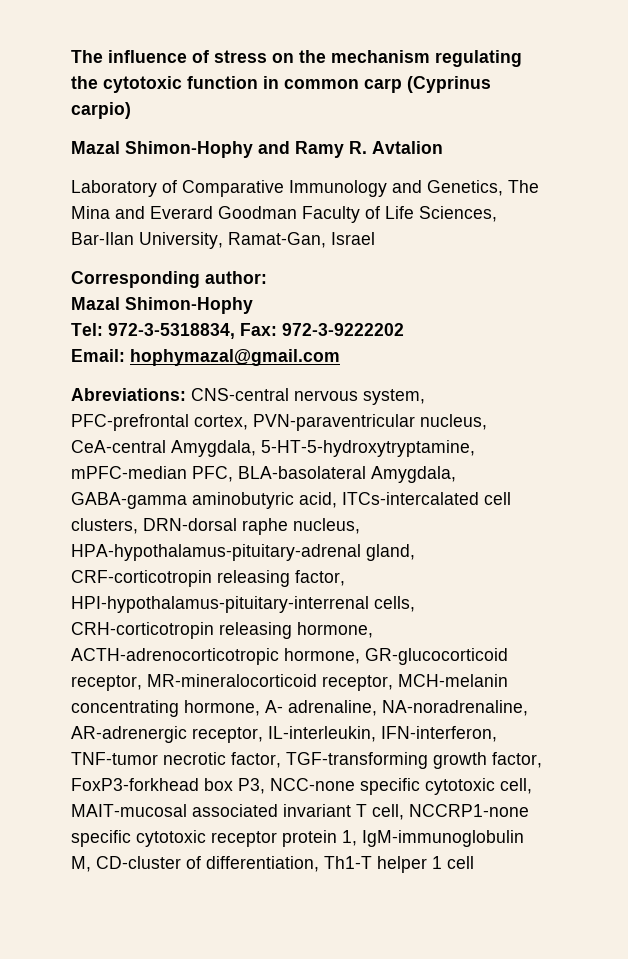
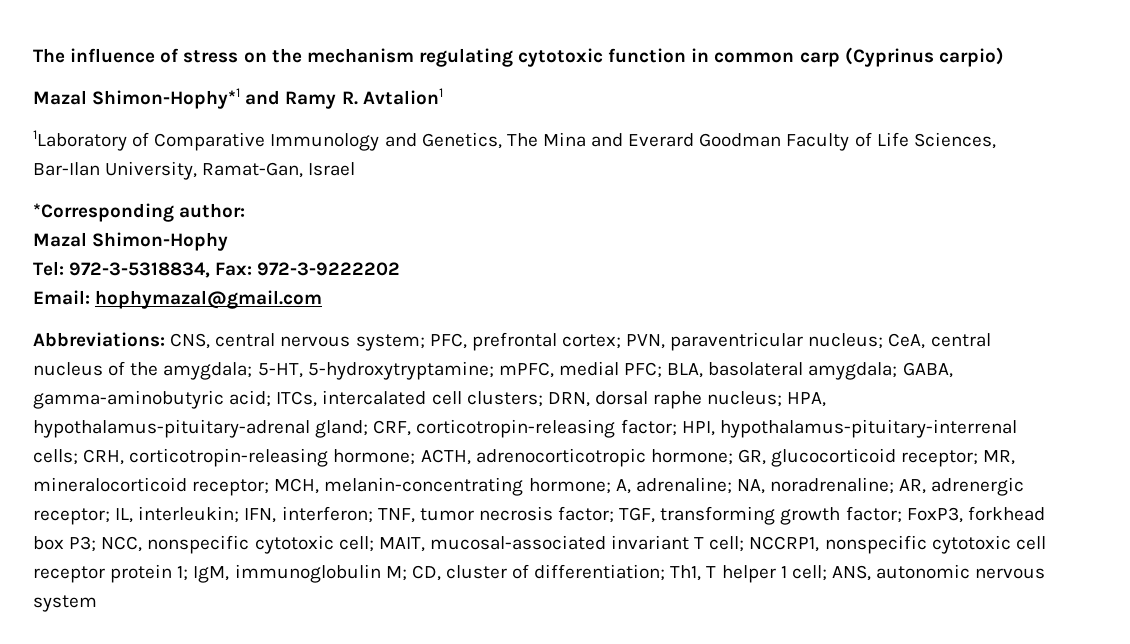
[71,76,98,89] the -> (513, 57) none
[125,141,253,158] Shimon-Hophy -> [92,88,241,109] Shimon-Hophy*1
[372,141,443,154] [71,180,157,197] Avtalion // Laboratory -> [362,88,443,105] [33,130,127,151] Avtalion1 // 1Laboratory
[71,271,200,288] Corresponding -> [33,203,174,222] *Corresponding
[71,388,425,405] [71,414,487,431] [71,440,475,457] [71,466,456,483] [71,492,511,509] [71,518,360,535] [71,544,415,561] [71,570,345,587] [71,596,415,613] [71,622,373,639] [71,648,508,665] [71,674,508,691] [71,700,528,717] [71,726,497,743] [71,752,542,769] [71,778,532,795] [71,804,529,820] [71,830,524,847] [71,856,474,873] Abreviations: CNS-central nervous system, PFC-prefrontal cortex, PVN-paraventricular nucleus, CeA-central Amygdala, 5-HT-5-hydroxytryptamine, mPFC-median PFC, BLA-basolateral Amygdala, GABA-gamma aminobutyric acid, ITCs-intercalated cell clusters, DRN-dorsal raphe nucleus, HPA-hypothalamus-pituitary-adrenal gland, CRF-corticotropin releasing factor, HPI-hypothalamus-pituitary-interrenal cells, CRH-corticotropin releasing hormone, ACTH-adrenocorticotropic hormone, GR-glucocorticoid receptor, MR-mineralocorticoid receptor, MCH-melanin concentrating hormone, A- adrenaline, NA-noradrenaline, AR-adrenergic receptor, IL-interleukin, IFN-interferon, TNF-tumor necrotic factor, TGF-transforming growth factor, FoxP3-forkhead box P3, NCC-none specific cytotoxic cell, MAIT-mucosal associated invariant T cell, NCCRP1-none specific cytotoxic receptor protein 1, IgM-immunoglobulin M, CD-cluster of differentiation, Th1-T helper 1 cell -> [33,332,991,351] [33,361,953,380] [33,390,827,409] [33,419,1017,438] [33,448,1016,467] [33,477,1025,496] [33,506,1045,525] [33,535,1046,554] [33,564,1046,583] [33,595,97,612] Abbreviations: CNS, central nervous system; PFC, prefrontal cortex; PVN, paraventricular nucleus; CeA, central nucleus of the amygdala; 5-HT, 5-hydroxytryptamine; mPFC, medial PFC; BLA, basolateral amygdala; GABA, gamma-aminobutyric acid; ITCs, intercalated cell clusters; DRN, dorsal raphe nucleus; HPA, hypothalamus-pituitary-adrenal gland; CRF, corticotropin-releasing factor; HPI, hypothalamus-pituitary-interrenal cells; CRH, corticotropin-releasing hormone; ACTH, adrenocorticotropic hormone; GR, glucocorticoid receptor; MR, mineralocorticoid receptor; MCH, melanin-concentrating hormone; A, adrenaline; NA, noradrenaline; AR, adrenergic receptor; IL, interleukin; IFN, interferon; TNF, tumor necrosis factor; TGF, transforming growth factor; FoxP3, forkhead box P3; NCC, nonspecific cytotoxic cell; MAIT, mucosal-associated invariant T cell; NCCRP1, nonspecific cytotoxic cell receptor protein 1; IgM, immunoglobulin M; CD, cluster of differentiation; Th1, T helper 1 cell; ANS, autonomic nervous system

